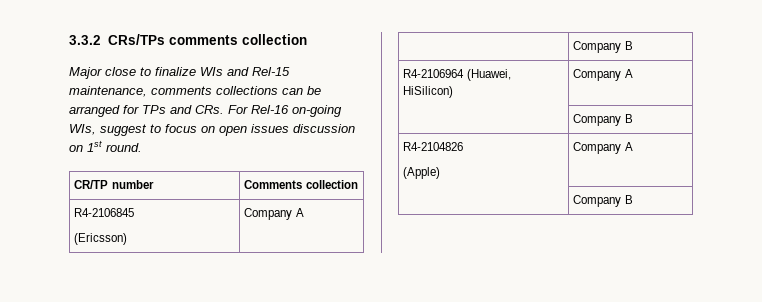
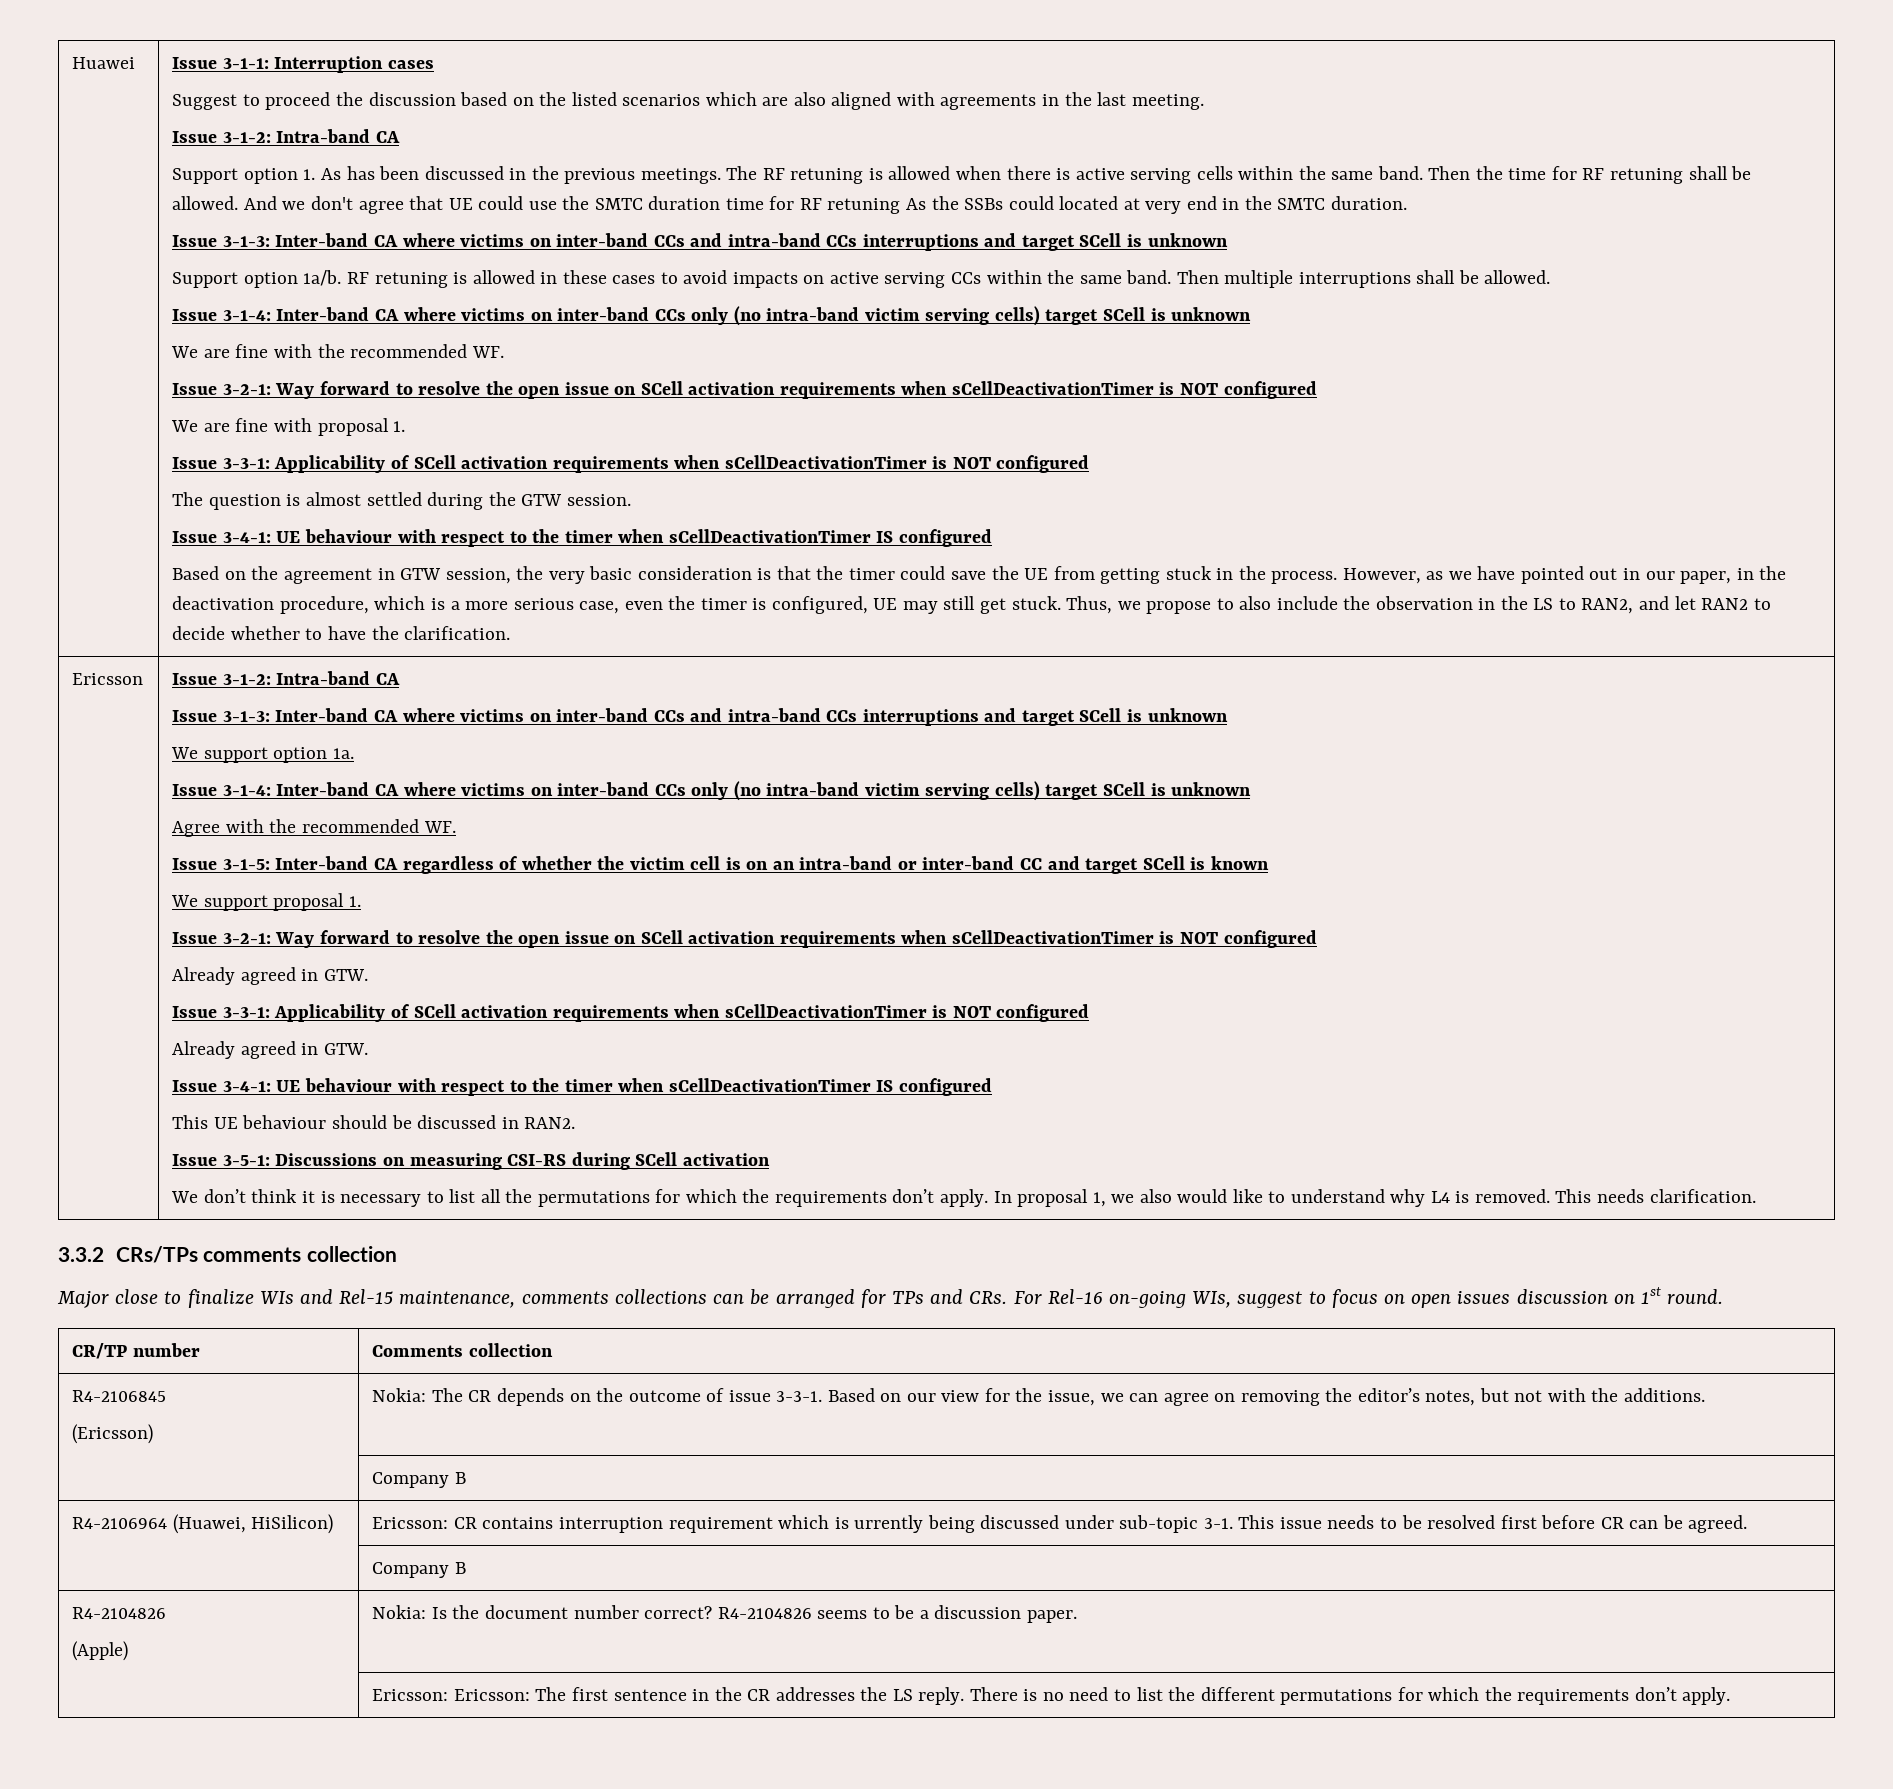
(69, 40) none -> [72,57,136,69] [172,56,435,73] [172,92,1204,110] [172,129,401,143] [172,166,1752,184] [172,196,1407,214] [172,233,1228,251] [172,270,1551,288] [172,306,1252,326] [171,344,504,358] [172,381,1317,399] [171,418,406,436] [172,455,1090,473] [172,492,631,510] [172,529,992,547] [172,566,1787,584] [172,596,1771,614] [172,626,511,640] [72,673,144,685] [172,671,401,685] [172,708,1228,726] [171,747,355,763] [172,781,1252,801] [172,819,456,837] [172,856,1269,874] [171,893,362,911] [172,930,1317,948] [172,967,369,985] [172,1004,1090,1022] [172,1041,369,1059] [172,1078,992,1096] [172,1115,576,1129] [172,1152,770,1170] [171,1189,1756,1207] Huawei | Issue 3-1-1: Interruption cases // Suggest to proceed the discussion based on the listed scenarios which are also aligned with agreements in the last meeting. // Issue 3-1-2: Intra-band CA // Support option 1. As has been discussed in the previous meetings. The RF retuning is allowed when there is active serving cells within the same band. Then the time for RF retuning shall be allowed. And we don't agree that UE could use the SMTC duration time for RF retuning As the SSBs could located at very end in the SMTC duration. // Issue 3-1-3: Inter-band CA where victims on inter-band CCs and intra-band CCs interruptions and target SCell is unknown // Support option 1a/b. RF retuning is allowed in these cases to avoid impacts on active serving CCs within the same band. Then multiple interruptions shall be allowed. // Issue 3-1-4: Inter-band CA where victims on inter-band CCs only (no intra-band victim serving cells) target SCell is unknown // We are fine with the recommended WF. // Issue 3-2-1: Way forward to resolve the open issue on SCell activation requirements when sCellDeactivationTimer is NOT configured // We are fine with proposal 1. // Issue 3-3-1: Applicability of SCell activation requirements when sCellDeactivationTimer is NOT configured // The question is almost settled during the GTW session. // Issue 3-4-1: UE behaviour with respect to the timer when sCellDeactivationTimer IS configured // Based on the agreement in GTW session, the very basic consideration is that the timer could save the UE from getting stuck in the process. However, as we have pointed out in our paper, in the deactivation procedure, which is a more serious case, even the timer is configured, UE may still get stuck. Thus, we propose to also include the observation in the LS to RAN2, and let RAN2 to decide whether to have the clarification. // Ericsson | Issue 3-1-2: Intra-band CA // Issue 3-1-3: Inter-band CA where victims on inter-band CCs and intra-band CCs interruptions and target SCell is unknown // We support option 1a. // Issue 3-1-4: Inter-band CA where victims on inter-band CCs only (no intra-band victim serving cells) target SCell is unknown // Agree with the recommended WF. // Issue 3-1-5: Inter-band CA regardless of whether the victim cell is on an intra-band or inter-band CC and target SCell is known // We support proposal 1. // Issue 3-2-1: Way forward to resolve the open issue on SCell activation requirements when sCellDeactivationTimer is NOT configured // Already agreed in GTW. // Issue 3-3-1: Applicability of SCell activation requirements when sCellDeactivationTimer is NOT configured // Already agreed in GTW. // Issue 3-4-1: UE behaviour with respect to the timer when sCellDeactivationTimer IS configured // This UE behaviour should be discussed in RAN2. // Issue 3-5-1: Discussions on measuring CSI-RS during SCell activation // We don’t think it is necessary to list all the permutations for which the requirements don’t apply. In proposal 1, we also would like to understand why L4 is removed. This needs clarification. //
[244,208,304,220] Company A -> [372,1388,1705,1406] Nokia: The CR depends on the outcome of issue 3-3-1. Based on our view for the issue, we can agree on removing the editor’s notes, but not with the additions.
[573,69,633,81] [573,114,633,126] [403,142,464,151] [403,167,441,179] [573,142,633,154] [573,195,633,207] Company A // | Company B // R4-2104826 // (Apple) | Company A // | Company B -> [372,1515,1748,1533] [372,1562,466,1578] [72,1607,167,1619] [72,1641,129,1661] [372,1605,1077,1623] [372,1687,1731,1705] Ericsson: CR contains interruption requirement which is urrently being discussed under sub-topic 3-1. This issue needs to be resolved first before CR can be agreed. // | Company B // R4-2104826 // (Apple) | Nokia: Is the document number correct? R4-2104826 seems to be a discussion paper. // | Ericsson: Ericsson: The first sentence in the CR addresses the LS reply. There is no need to list the different permutations for which the requirements don’t apply.

